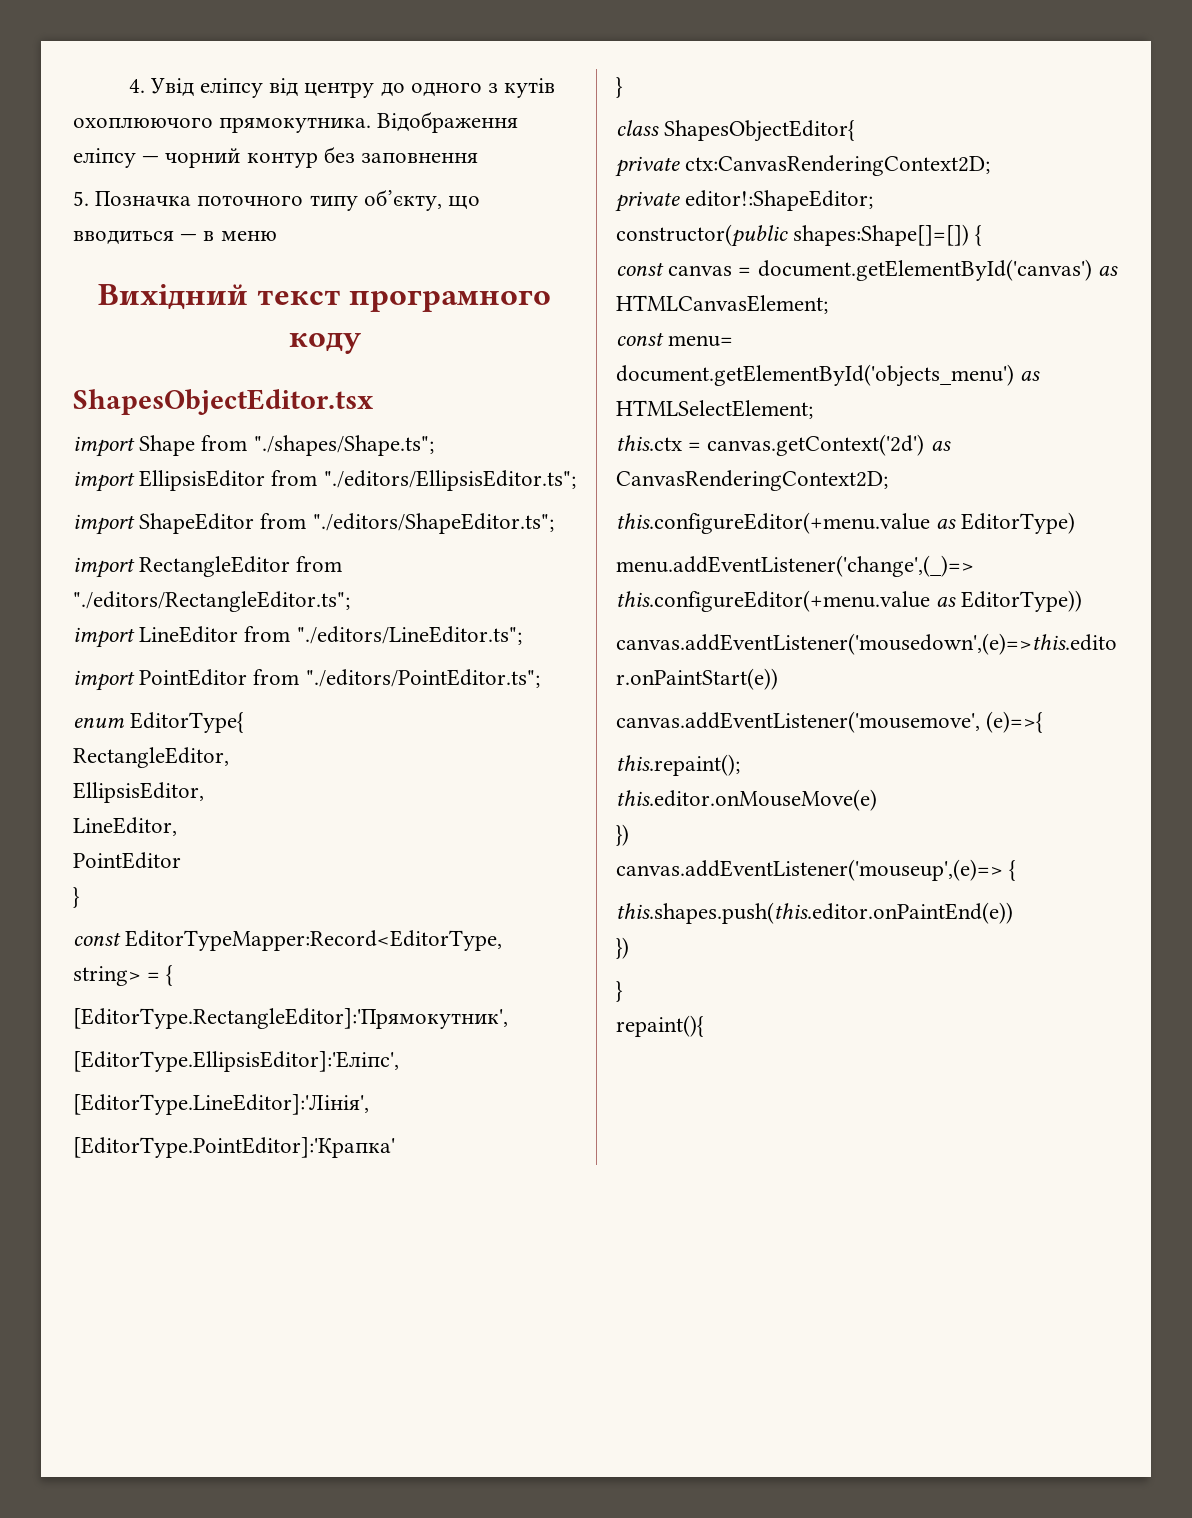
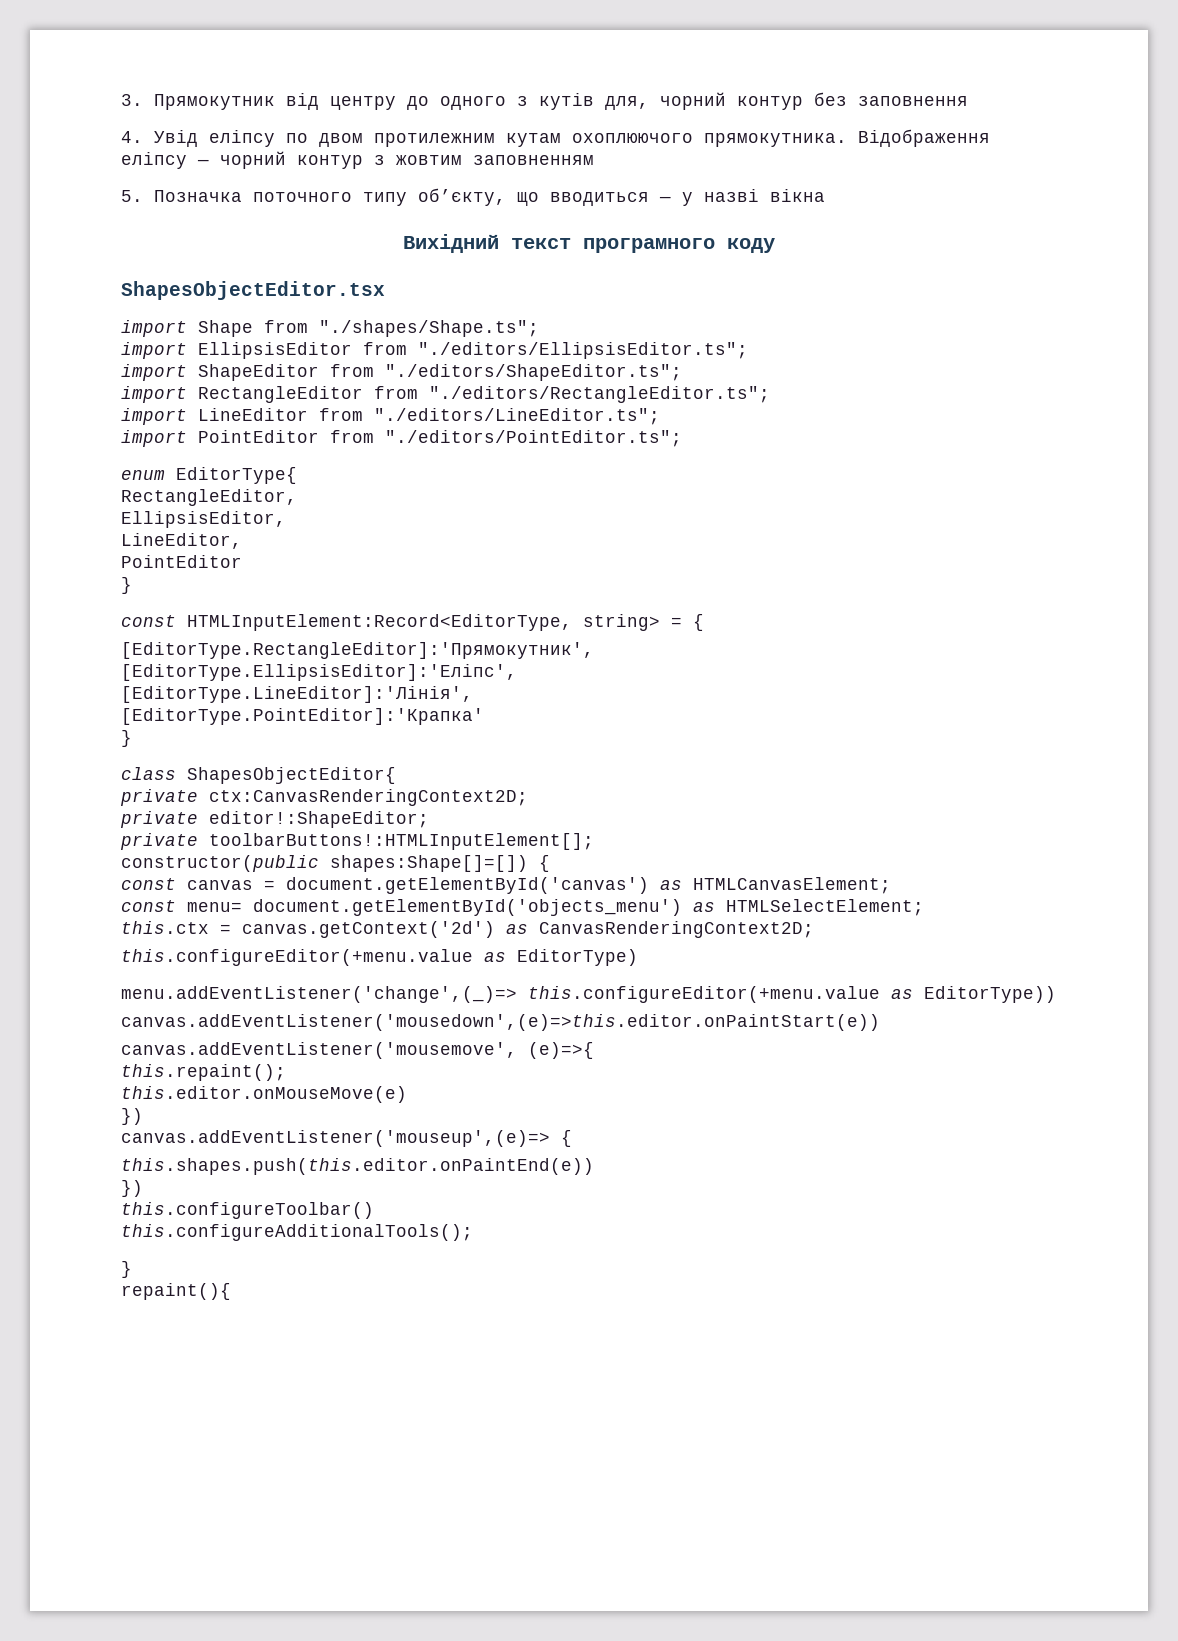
[128,78,264,98] 4. Увід еліпсу -> [121,94,275,110] 3. Прямокутник
(556, 88) none -> [605,92,968,110] [121,130,561,147] для, чорний контур без заповнення // 4. Увід еліпсу по двом протилежним кутам
[323,146,479,163] без заповнення -> [374,155,594,165] з жовтим заповненням
[203,231,277,241] в меню -> [682,189,825,206] у назві вікна
[125,930,503,951] EditorTypeMapper:Record<EditorType, -> [187,614,572,631] HTMLInputElement:Record<EditorType,
(874, 200) none -> [120,833,594,850] // private toolbarButtons!:HTMLInputElement[];
(629, 948) none -> [121,1202,374,1219] [121,1224,473,1241] // this.configureToolbar() // this.configureAdditionalTools();

